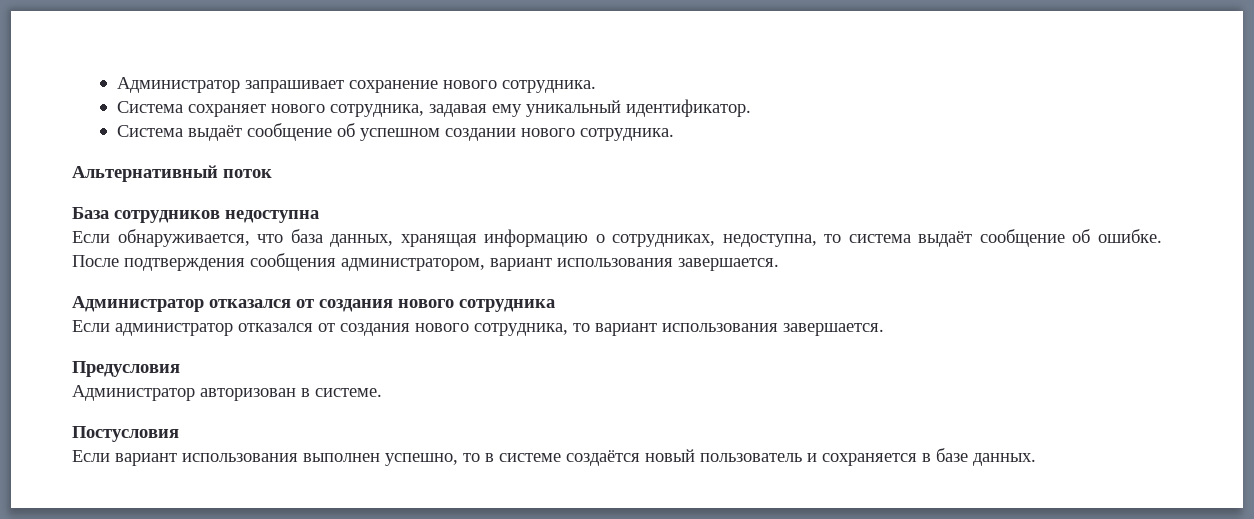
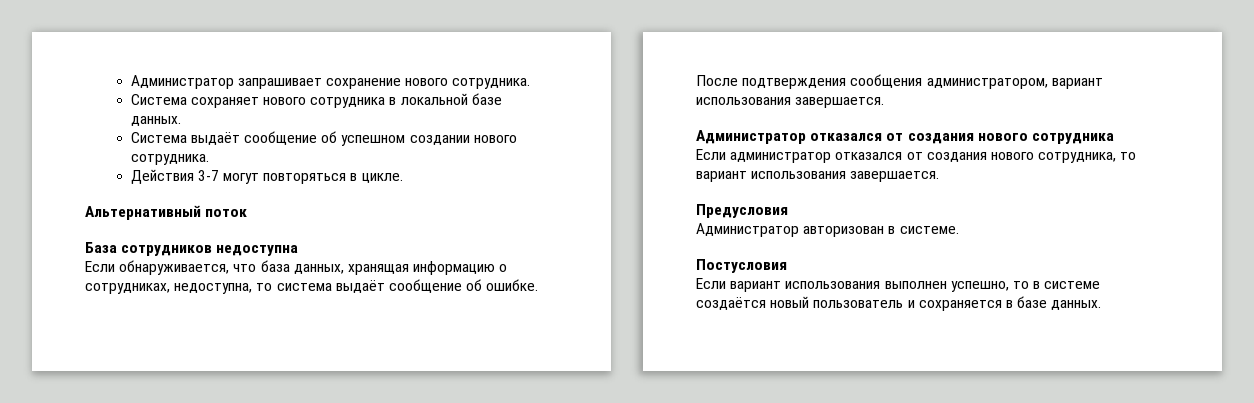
[329,99,751,117] сотрудника, задавая ему уникальный идентификатор. -> [310,93,502,108] [130,116,181,126] сотрудника в локальной базе данных.
(674, 134) none -> [130,169,403,184] // Действия 3-7 могут повторяться в цикле.

